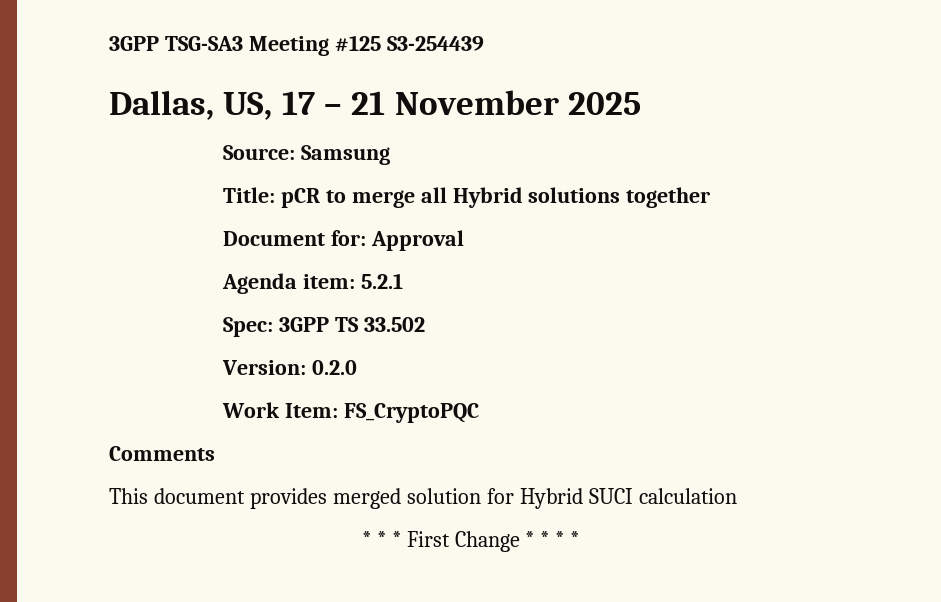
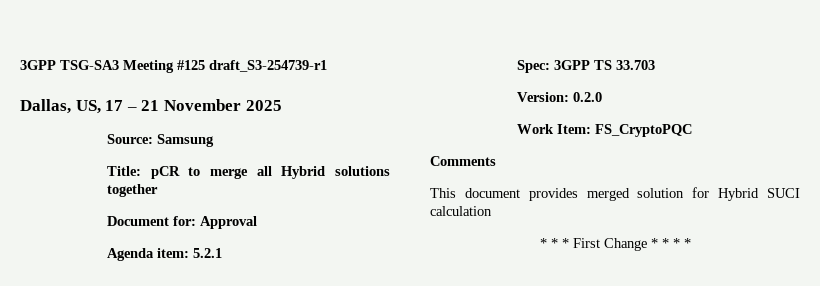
[386,36,484,51] S3-254439 -> [209,60,327,72] draft_S3-254739-r1
[363,317,425,332] 33.502 -> [615,60,655,70] 33.703

